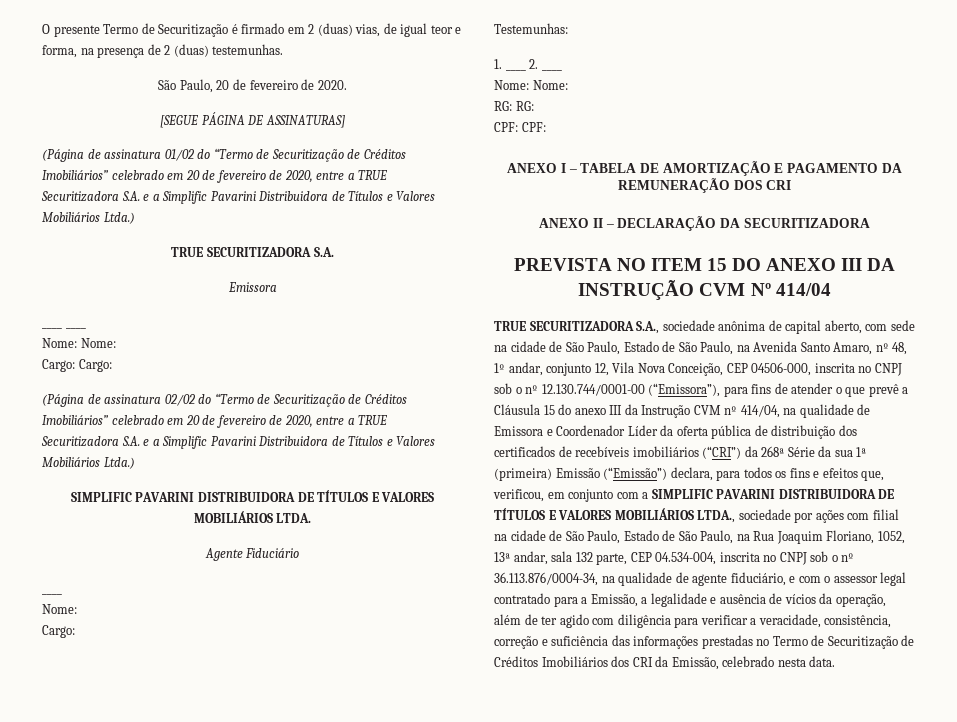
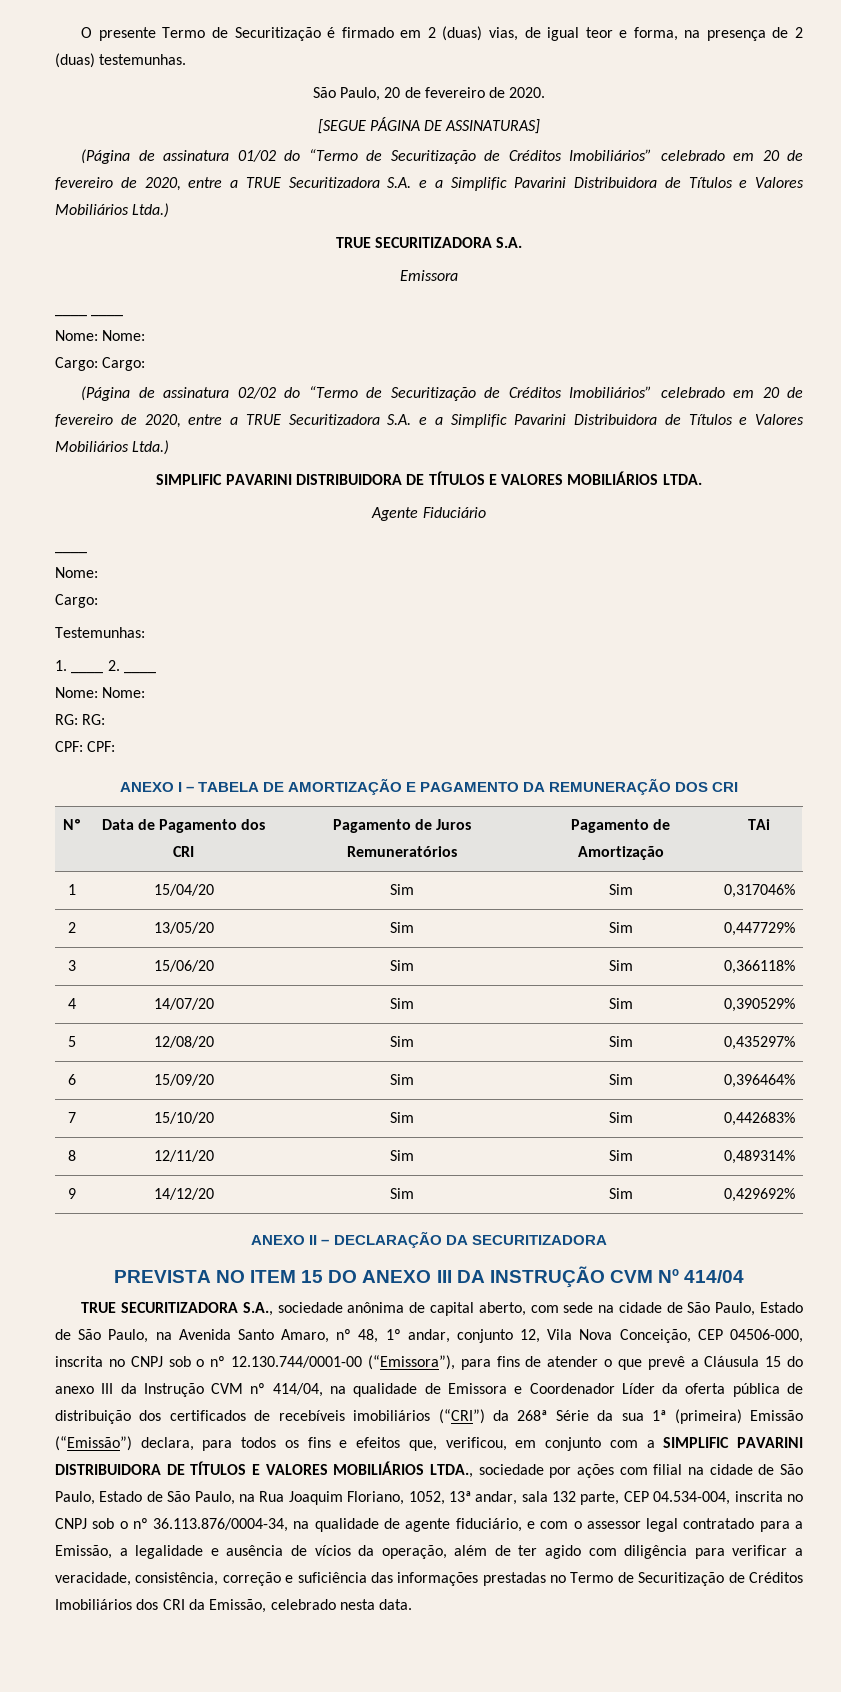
(792, 185) none -> [63,819,81,830] [101,819,266,833] [173,846,194,857] [332,819,472,833] [347,846,457,857] [570,819,671,833] [577,846,664,860] [748,819,770,830] [68,884,76,895] [153,884,214,896] [390,884,414,895] [608,884,633,895] [723,884,795,898] [68,922,76,933] [153,922,214,934] [390,922,414,933] [608,922,633,933] [723,922,795,936] [68,960,76,971] [153,960,214,972] [390,960,414,971] [608,960,633,971] [723,960,795,974] [68,998,76,1009] [153,998,214,1010] [390,998,414,1009] [608,998,633,1009] [723,998,795,1012] [68,1036,76,1047] [153,1036,214,1048] [390,1036,414,1047] [608,1036,633,1047] [723,1036,795,1050] [68,1074,76,1085] [153,1074,214,1086] [390,1074,414,1085] [608,1074,633,1085] [723,1074,795,1088] [68,1112,76,1123] [153,1112,214,1124] [390,1112,414,1123] [608,1112,633,1123] [723,1112,795,1126] [68,1150,76,1161] [153,1150,214,1162] [390,1150,414,1161] [608,1150,633,1161] [723,1150,795,1164] [68,1188,76,1199] [153,1188,214,1200] [390,1188,414,1199] [608,1188,633,1199] [723,1188,795,1202] // Nº | Data de Pagamento dos CRI | Pagamento de Juros Remuneratórios | Pagamento de Amortização | TAi // 1 | 15/04/20 | Sim | Sim | 0,317046% // 2 | 13/05/20 | Sim | Sim | 0,447729% // 3 | 15/06/20 | Sim | Sim | 0,366118% // 4 | 14/07/20 | Sim | Sim | 0,390529% // 5 | 12/08/20 | Sim | Sim | 0,435297% // 6 | 15/09/20 | Sim | Sim | 0,396464% // 7 | 15/10/20 | Sim | Sim | 0,442683% // 8 | 12/11/20 | Sim | Sim | 0,489314% // 9 | 14/12/20 | Sim | Sim | 0,429692%

